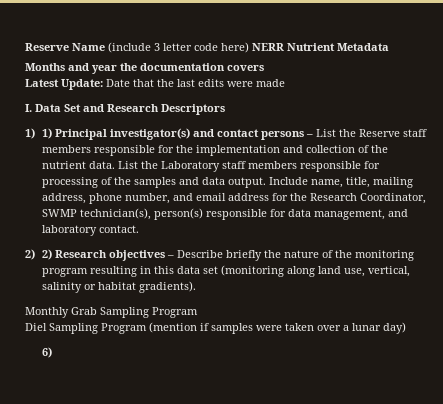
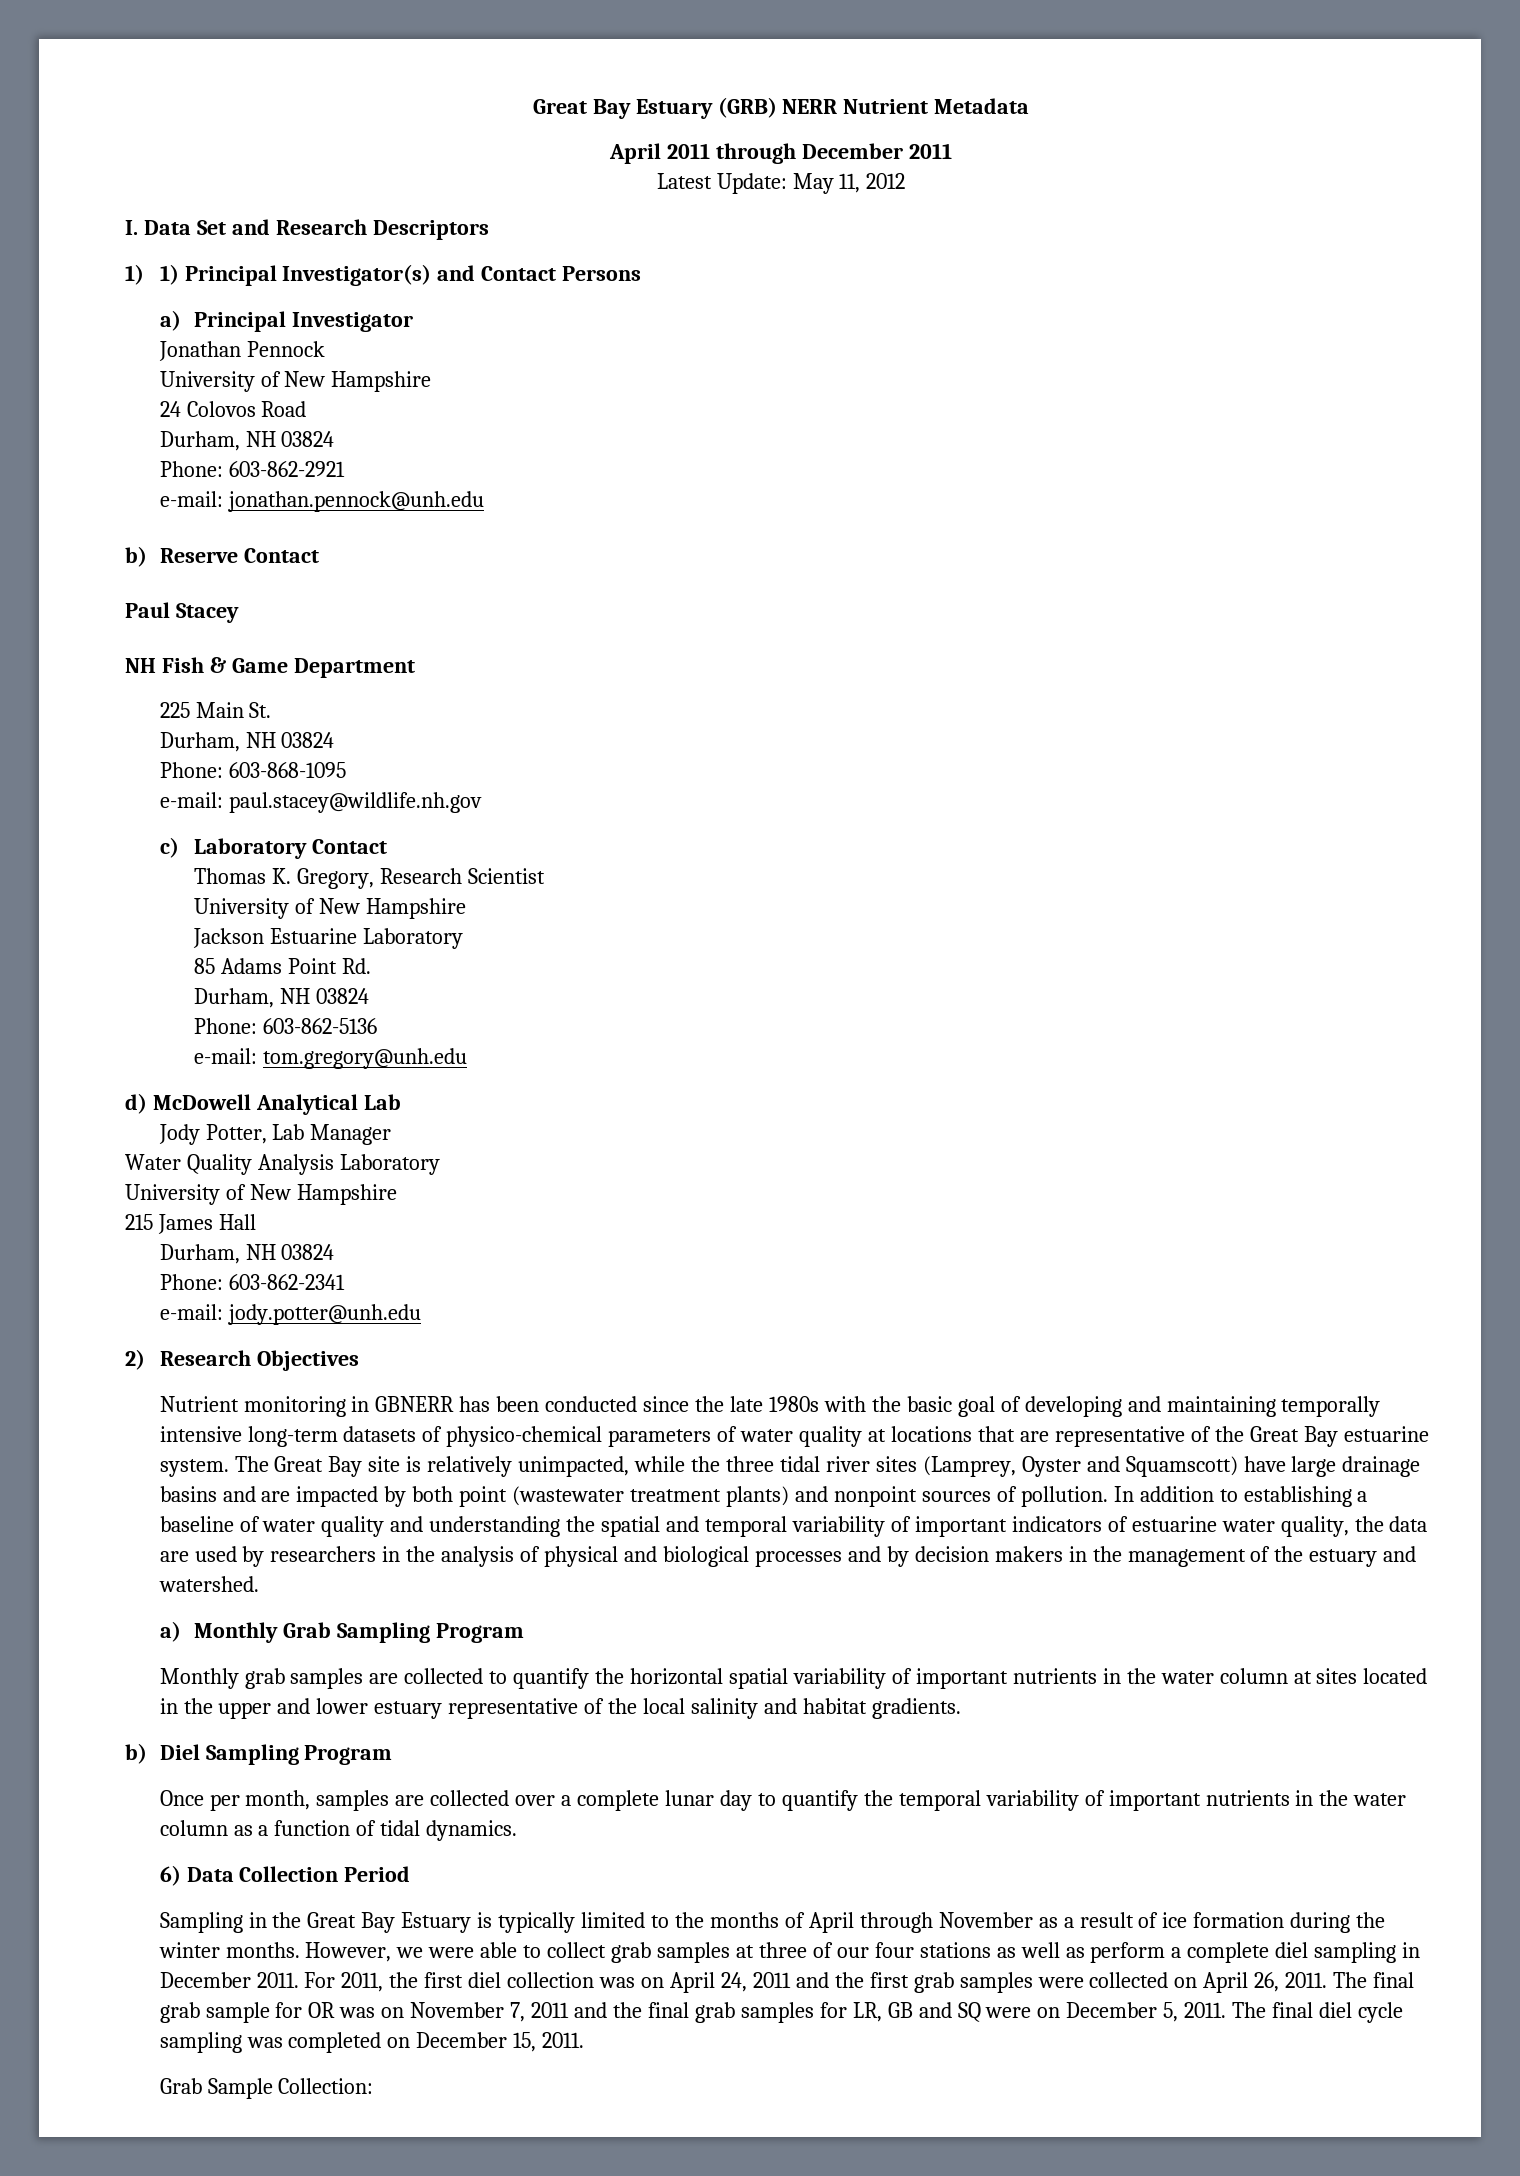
[25,42,389,53] [25,63,264,74] [25,79,285,90] Reserve Name (include 3 letter code here) NERR Nutrient Metadata // Months and year the documentation covers // Latest Update: Date that the last edits were made -> [532,97,1030,119] [609,143,952,164] [656,173,906,194] Great Bay Estuary (GRB) NERR Nutrient Metadata // April 2011 through December 2011 // Latest Update: May 11, 2012
[109,128,427,140] [41,145,388,156] [41,161,380,172] [41,177,413,188] [41,193,426,204] [41,208,408,220] [41,225,139,236] [25,249,414,261] [41,265,410,277] [41,281,196,293] [25,307,198,318] [25,322,406,334] [41,347,52,358] investigator(s) and contact persons – List the Reserve staff members responsible for the implementation and collection of the nutrient data. List the Laboratory staff members responsible for processing of the samples and data output. Include name, title, mailing address, phone number, and email address for the Research Coordinator, SWMP technician(s), person(s) responsible for data management, and laboratory contact. // 2) 2) Research objectives – Describe briefly the nature of the monitoring program resulting in this data set (monitoring along land use, vertical, salinity or habitat gradients). // Monthly Grab Sampling Program // Diel Sampling Program (mention if samples were taken over a lunar day) // 6) -> [282,264,642,286] [159,310,414,332] [158,341,325,361] [159,371,432,392] [159,401,307,417] [159,431,335,451] [159,461,345,477] [159,491,484,512] [125,546,319,567] [125,602,239,623] [125,657,415,678] [159,702,272,718] [159,732,335,752] [159,762,346,778] [159,792,482,813] [159,837,388,859] [194,868,545,889] [194,898,466,919] [193,928,464,949] [194,958,371,974] [194,988,370,1008] [194,1018,378,1034] [194,1048,468,1069] [125,1093,401,1115] [158,1124,392,1145] [125,1154,440,1175] [125,1184,397,1205] [125,1214,256,1234] [159,1244,335,1264] [159,1274,345,1290] [159,1304,421,1325] [125,1349,359,1371] [159,1396,1381,1417] [159,1426,1429,1447] [159,1456,1421,1477] [159,1486,1368,1507] [159,1516,1428,1537] [159,1546,1417,1567] [158,1576,259,1592] [159,1621,524,1643] [159,1668,1428,1689] [159,1698,961,1719] [125,1743,393,1765] [159,1790,1407,1811] [159,1820,518,1841] [159,1865,411,1886] [159,1912,1386,1933] [158,1942,1421,1963] [159,1972,1415,1993] [159,2002,1403,2023] [159,2032,585,2053] [159,2078,374,2099] Investigator(s) and Contact Persons // a) Principal Investigator // Jonathan Pennock // University of New Hampshire // 24 Colovos Road // Durham, NH 03824 // Phone: 603-862-2921 // e-mail: jonathan.pennock@unh.edu // b) Reserve Contact // Paul Stacey // NH Fish & Game Department // 225 Main St. // Durham, NH 03824 // Phone: 603-868-1095 // e-mail: paul.stacey@wildlife.nh.gov // c) Laboratory Contact // Thomas K. Gregory, Research Scientist // University of New Hampshire // Jackson Estuarine Laboratory // 85 Adams Point Rd. // Durham, NH 03824 // Phone: 603-862-5136 // e-mail: tom.gregory@unh.edu // d) McDowell Analytical Lab // Jody Potter, Lab Manager // Water Quality Analysis Laboratory // University of New Hampshire // 215 James Hall // Durham, NH 03824 // Phone: 603-862-2341 // e-mail: jody.potter@unh.edu // 2) Research Objectives // Nutrient monitoring in GBNERR has been conducted since the late 1980s with the basic goal of developing and maintaining temporally intensive long-term datasets of physico-chemical parameters of water quality at locations that are representative of the Great Bay estuarine system. The Great Bay site is relatively unimpacted, while the three tidal river sites (Lamprey, Oyster and Squamscott) have large drainage basins and are impacted by both point (wastewater treatment plants) and nonpoint sources of pollution. In addition to establishing a baseline of water quality and understanding the spatial and temporal variability of important indicators of estuarine water quality, the data are used by researchers in the analysis of physical and biological processes and by decision makers in the management of the estuary and watershed. // a) Monthly Grab Sampling Program // Monthly grab samples are collected to quantify the horizontal spatial variability of important nutrients in the water column at sites located in the upper and lower estuary representative of the local salinity and habitat gradients. // b) Diel Sampling Program // Once per month, samples are collected over a complete lunar day to quantify the temporal variability of important nutrients in the water column as a function of tidal dynamics. // 6) Data Collection Period // Sampling in the Great Bay Estuary is typically limited to the months of April through November as a result of ice formation during the winter months. However, we were able to collect grab samples at three of our four stations as well as perform a complete diel sampling in December 2011. For 2011, the first diel collection was on April 24, 2011 and the first grab samples were collected on April 26, 2011. The final grab sample for OR was on November 7, 2011 and the final grab samples for LR, GB and SQ were on December 5, 2011. The final diel cycle sampling was completed on December 15, 2011. // Grab Sample Collection:

